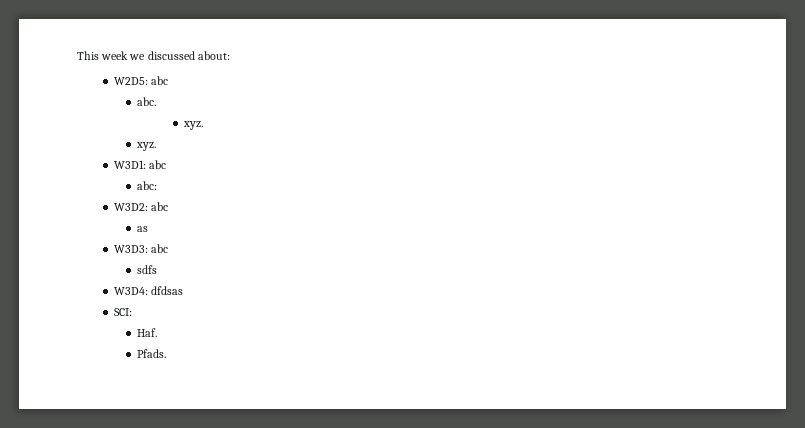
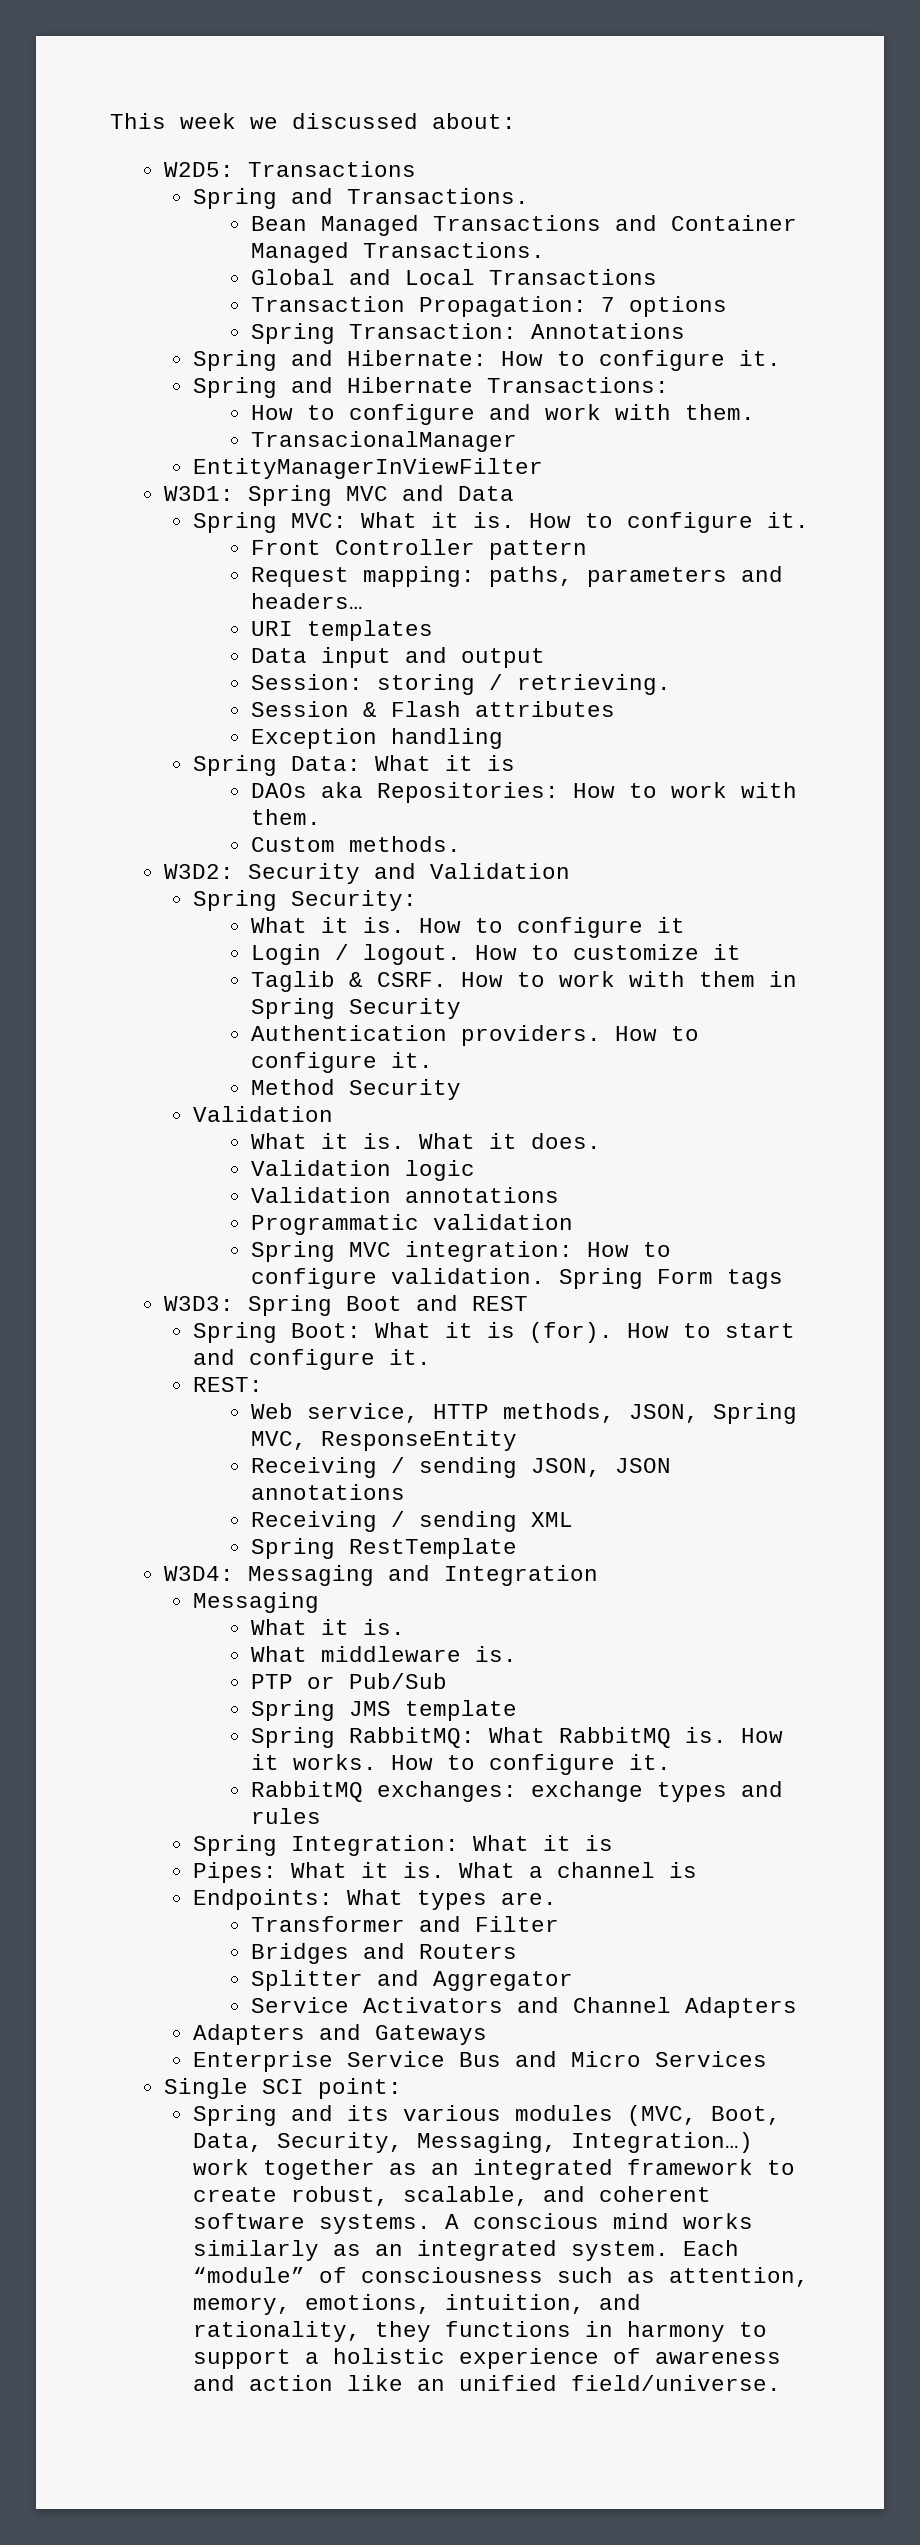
[150,76,168,85] [136,97,156,106] [182,121,203,130] [135,142,156,151] [113,160,166,169] [136,181,157,190] [113,202,168,211] [136,226,148,232] [113,244,168,253] [136,265,157,274] [113,286,183,295] [113,308,132,316] [136,328,157,337] [136,349,166,358] abc // abc. // xyz. // xyz. // W3D1: abc // abc: // W3D2: abc // as // W3D3: abc // sdfs // W3D4: dfdsas // SCI: // Haf. // Pfads. -> [247,161,416,177] [192,188,529,209] [251,215,798,236] [251,242,546,263] [251,269,658,285] [251,296,728,317] [251,323,686,344] [192,350,781,371] [192,377,669,398] [251,404,756,425] [251,431,518,452] [192,458,543,479] [163,485,514,506] [192,512,809,533] [251,539,588,560] [251,566,784,587] [251,593,364,609] [251,620,434,641] [251,647,546,668] [251,674,672,695] [251,701,616,717] [251,728,504,749] [192,755,515,776] [251,782,798,803] [251,809,322,825] [251,836,462,852] [163,863,570,884] [192,890,417,911] [251,917,686,938] [251,944,742,965] [251,971,798,992] [251,998,462,1019] [251,1025,700,1046] [251,1052,434,1073] [251,1079,462,1100] [192,1106,333,1122] [251,1133,602,1149] [251,1160,476,1181] [251,1187,560,1203] [251,1214,574,1235] [251,1241,672,1262] [251,1268,784,1289] [163,1295,528,1316] [192,1322,795,1343] [192,1349,431,1370] [192,1377,263,1392] [251,1403,798,1424] [251,1430,518,1451] [251,1457,672,1478] [251,1484,406,1500] [251,1511,574,1532] [251,1538,518,1559] [163,1565,598,1586] [192,1592,319,1613] [251,1619,406,1635] [251,1646,518,1662] [251,1673,448,1689] [251,1700,518,1721] [251,1727,784,1748] [251,1754,672,1775] [251,1781,784,1802] [251,1808,322,1824] [192,1835,613,1856] [192,1862,697,1883] [192,1889,557,1910] [251,1916,560,1932] [251,1943,518,1964] [251,1970,574,1991] [251,1997,798,2018] [192,2024,487,2045] [192,2051,767,2072] [163,2078,402,2099] [192,2105,781,2126] [192,2132,753,2153] [192,2159,795,2180] [192,2186,711,2206] [192,2213,753,2234] [192,2240,739,2261] [192,2267,809,2287] [192,2294,641,2315] [192,2321,767,2342] [192,2348,781,2369] [192,2375,781,2391] Transactions // Spring and Transactions. // Bean Managed Transactions and Container Managed Transactions. // Global and Local Transactions // Transaction Propagation: 7 options // Spring Transaction: Annotations // Spring and Hibernate: How to configure it. // Spring and Hibernate Transactions: // How to configure and work with them. // TransacionalManager // EntityManagerInViewFilter // W3D1: Spring MVC and Data // Spring MVC: What it is. How to configure it. // Front Controller pattern // Request mapping: paths, parameters and headers… // URI templates // Data input and output // Session: storing / retrieving. // Session & Flash attributes // Exception handling // Spring Data: What it is // DAOs aka Repositories: How to work with them. // Custom methods. // W3D2: Security and Validation // Spring Security: // What it is. How to configure it // Login / logout. How to customize it // Taglib & CSRF. How to work with them in Spring Security // Authentication providers. How to configure it. // Method Security // Validation // What it is. What it does. // Validation logic // Validation annotations // Programmatic validation // Spring MVC integration: How to configure validation. Spring Form tags // W3D3: Spring Boot and REST // Spring Boot: What it is (for). How to start and configure it. // REST: // Web service, HTTP methods, JSON, Spring MVC, ResponseEntity // Receiving / sending JSON, JSON annotations // Receiving / sending XML // Spring RestTemplate // W3D4: Messaging and Integration // Messaging // What it is. // What middleware is. // PTP or Pub/Sub // Spring JMS template // Spring RabbitMQ: What RabbitMQ is. How it works. How to configure it. // RabbitMQ exchanges: exchange types and rules // Spring Integration: What it is // Pipes: What it is. What a channel is // Endpoints: What types are. // Transformer and Filter // Bridges and Routers // Splitter and Aggregator // Service Activators and Channel Adapters // Adapters and Gateways // Enterprise Service Bus and Micro Services // Single SCI point: // Spring and its various modules (MVC, Boot, Data, Security, Messaging, Integration…) work together as an integrated framework to create robust, scalable, and coherent software systems. A conscious mind works similarly as an integrated system. Each “module” of consciousness such as attention, memory, emotions, intuition, and rationality, they functions in harmony to support a holistic experience of awareness and action like an unified field/universe.

